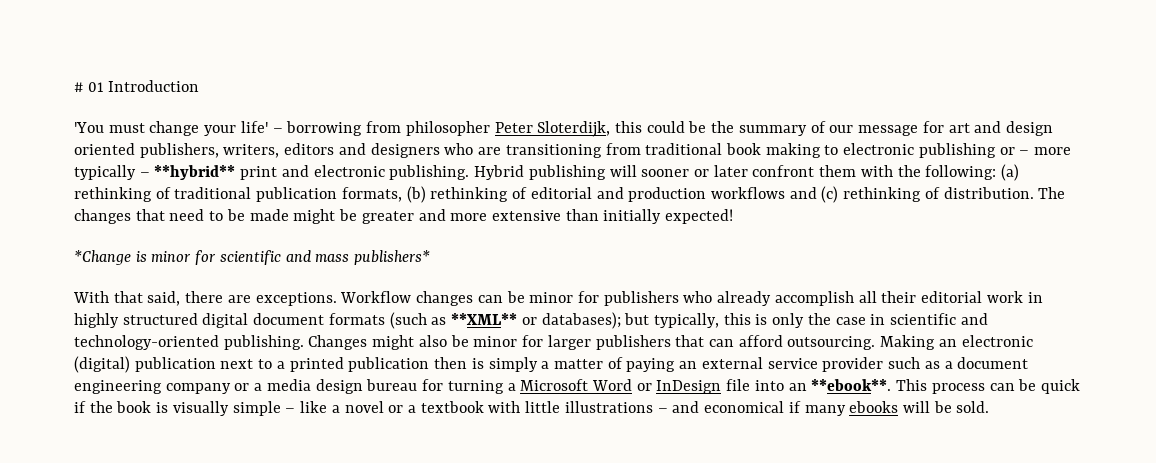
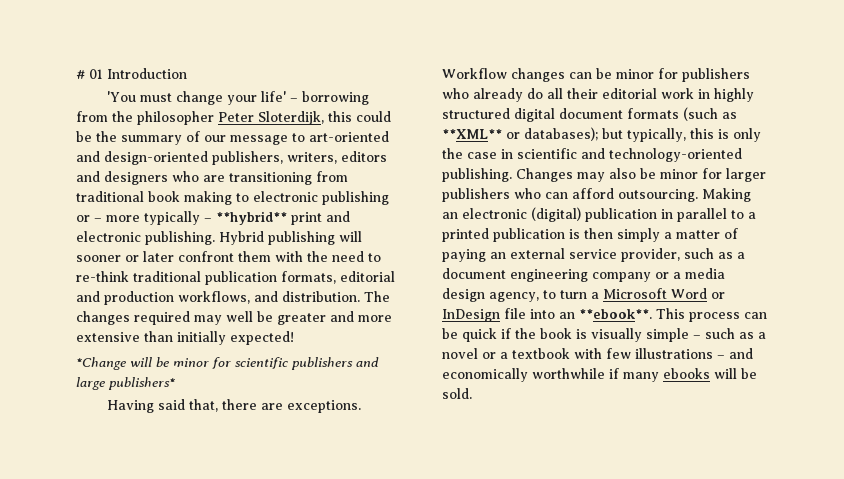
(402, 127) none -> [112,111,133,122] the
[922,121,1053,136] [74,143,135,155] for art and design oriented -> [292,131,389,142] [76,151,208,165] to art-oriented and design-oriented
[925,164,1020,181] [74,186,1066,203] [74,209,336,224] following: (a) rethinking of traditional publication formats, (b) rethinking of editorial and production workflows and (c) rethinking of distribution. The changes that need to be made might -> [332,251,381,262] [76,271,395,285] [76,291,390,305] [76,311,253,325] need to re-think traditional publication formats, editorial and production workflows, and distribution. The changes required may well
[135,251,147,262] is -> [130,357,169,367] will be
[285,250,431,265] [73,291,181,306] and mass publishers* // With that said, -> [291,357,379,370] [76,377,175,390] [107,399,219,413] publishers and large publishers* // Having said that,
[774,291,854,306] accomplish -> [527,88,543,99] do
[372,335,415,350] might -> [577,172,605,182] may
[675,335,705,347] that -> [514,188,541,199] who
[220,359,254,369] next -> [661,208,727,222] in parallel
[434,357,484,369] then is -> [569,228,613,239] is then
[822,357,884,372] provider -> [621,248,680,262] provider,
[366,379,504,394] bureau for turning -> [489,290,587,302] agency, to turn
[300,401,328,413] like -> [705,328,754,339] such as
[525,401,561,413] little -> [606,348,631,359] few
[704,401,785,413] economical -> [442,368,605,382] economically worthwhile

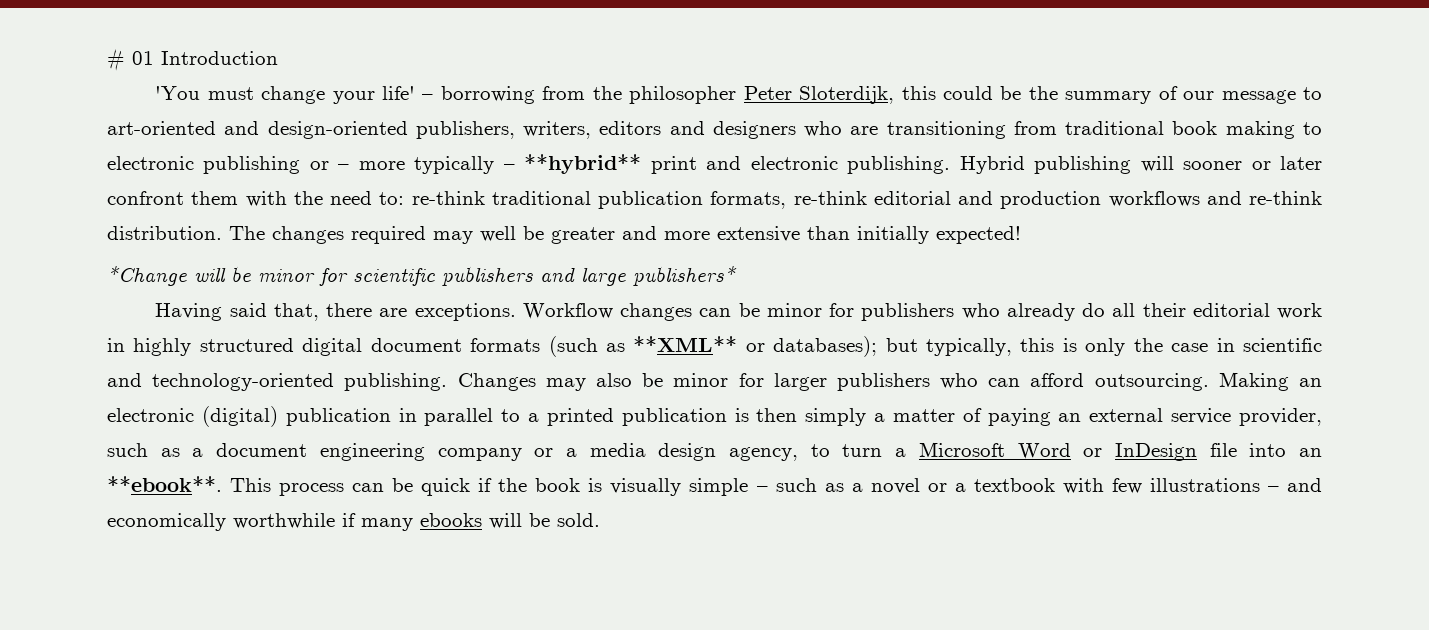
[368,253,381,262] to -> [379,192,405,205] to:
(336, 277) none -> [793,191,867,205] re-think
[178,291,278,304] workflows, and -> [1108,191,1322,207] workflows and re-think

